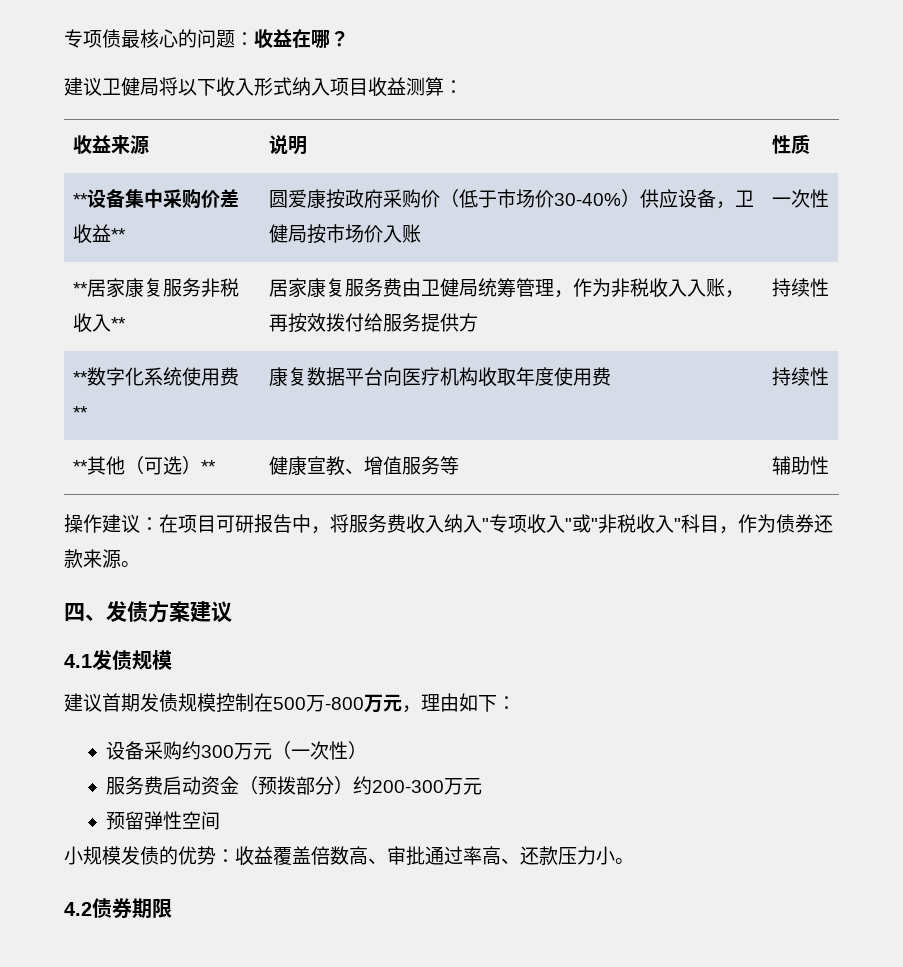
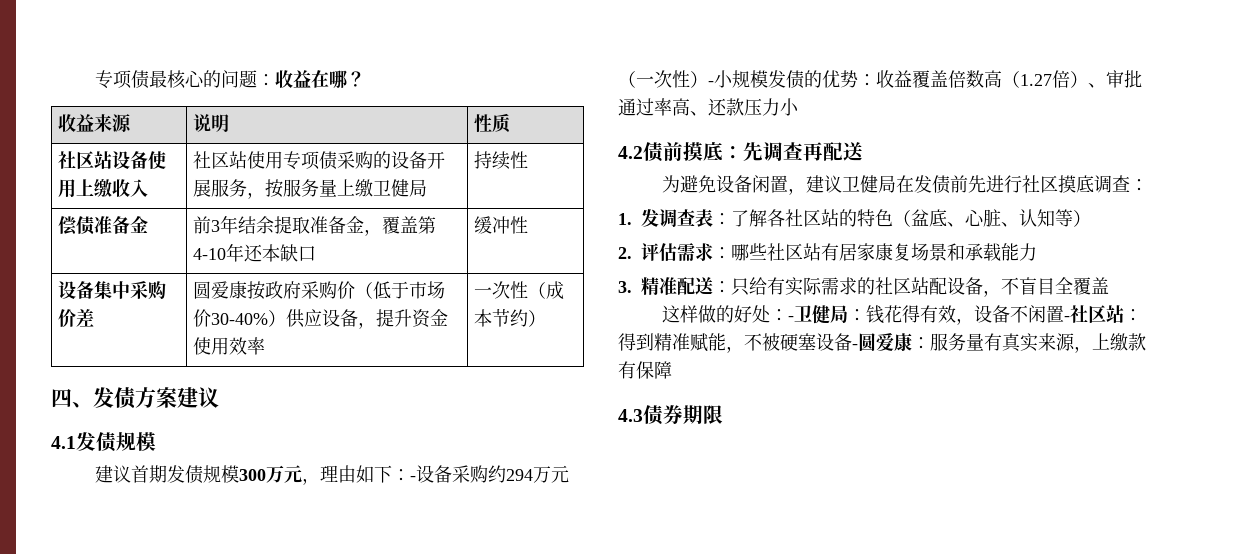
[64,77,463,97] [72,135,149,154] [268,135,307,155] [771,134,810,154] [72,193,88,206] // 建议卫健局将以下收入形式纳入项目收益测算： // 收益来源 | 说明 | 性质 // ** -> [58,114,133,132] [193,114,230,132] [474,113,511,133] [58,151,167,169] [58,179,149,198] [193,151,446,170] [193,179,428,199] [474,151,529,170] [58,216,149,235] [193,215,437,236] [193,243,317,262] [474,216,529,234] // 收益来源 | 说明 | 性质 // 社区站设备使用上缴收入 | 社区站使用专项债采购的设备开展服务，按服务量上缴卫健局 | 持续性 // 偿债准备金 | 前3年结余提取准备金，覆盖第4-10年还本缺口 | 缓冲性 //
[72,224,126,244] 收益** -> (95, 318) none
[734,190,754,207] [268,224,421,244] [771,189,829,208] [72,278,239,298] [72,313,126,333] [268,278,744,298] [268,313,478,333] [771,278,829,297] [72,367,239,386] [72,406,88,419] [268,367,611,387] [771,367,829,386] [72,456,216,475] [268,456,459,476] [771,456,829,475] [64,514,833,534] [64,549,140,569] 卫健局按市场价入账 | 一次性 // **居家康复服务非税收入** | 居家康复服务费由卫健局统筹管理，作为非税收入入账，再按效拨付给服务提供方 | 持续性 // **数字化系统使用费** | 康复数据平台向医疗机构收取年度使用费 | 持续性 // **其他（可选）** | 健康宣教、增值服务等 | 辅助性 // 操作建议：在项目可研报告中，将服务费收入纳入"专项收入"或"非税收入"科目，作为债券还款来源。 -> [376,309,449,328] [193,337,266,355] [474,281,565,299] [474,309,547,327] 提升资金使用效率 | 一次性（成本节约）
[216,693,364,713] 控制在500万-800 -> [239,469,267,481] 300
(516, 703) // -> [410,476,417,481] -
[200,745,234,758] 300 -> [506,469,534,481] 294
[105,776,482,795] [105,811,220,830] // 服务费启动资金（预拨部分）约200-300万元 // 预留弹性空间 // -> [708,81,714,86] -
(368, 855) none -> [1002,70,1088,88] （1.27倍）
[615,858,634,864] 。 -> (799, 107) none
(112, 908) none -> [663,142,863,161] [662,175,1149,195] [618,209,1091,227] [618,243,1037,261] [618,277,1109,297] [662,305,1143,325] [618,333,1146,353] [618,361,672,379] [618,405,663,425] 前摸底：先调查再配送 // 为避免设备闲置，建议卫健局在发债前先进行社区摸底调查： // 1.发调查表：了解各社区站的特色（盆底、心脏、认知等） // 2.评估需求：哪些社区站有居家康复场景和承载能力 // 3.精准配送：只给有实际需求的社区站配设备，不盲目全覆盖 // 这样做的好处：-卫健局：钱花得有效，设备不闲置-社区站：得到精准赋能，不被硬塞设备-圆爱康：服务量有真实来源，上缴款有保障 // 4.3债

